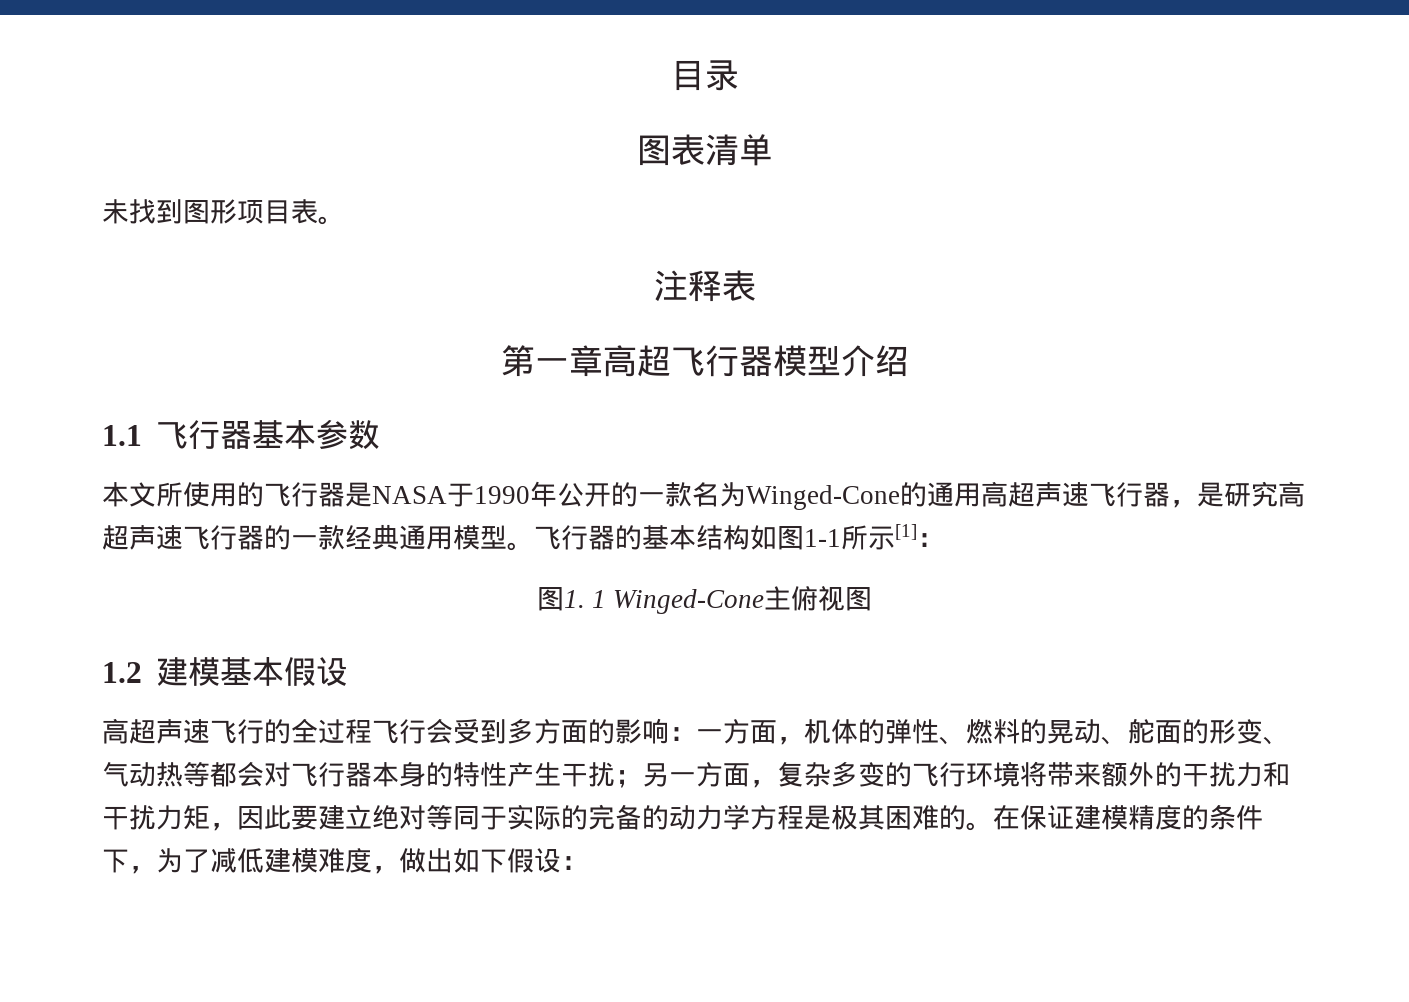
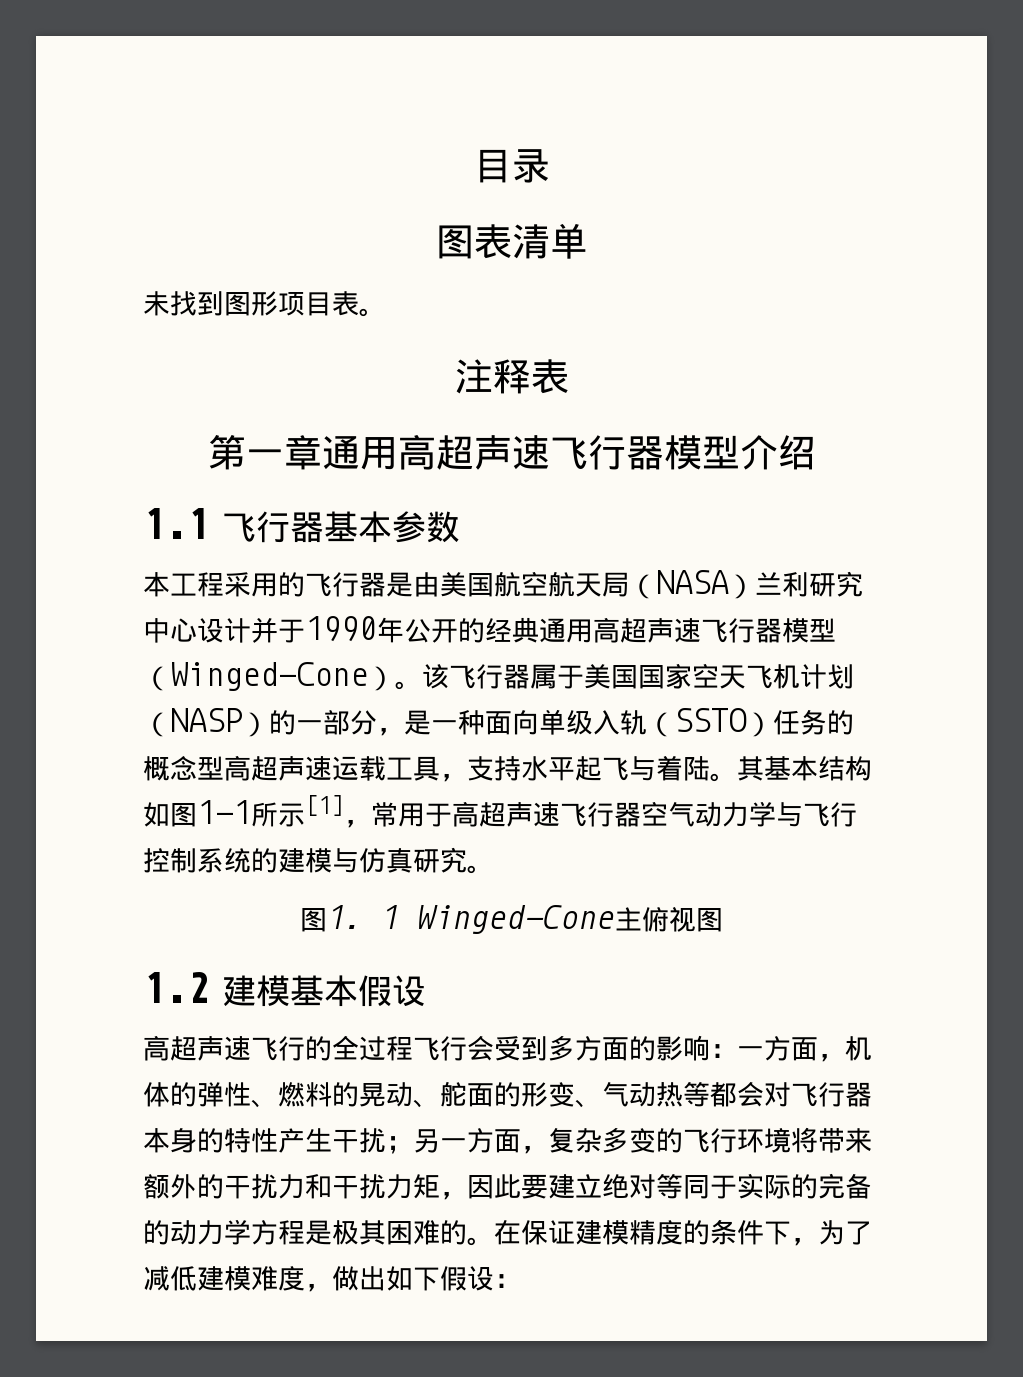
[602,345,671,377] 高超 -> [321,434,550,470] 通用高超声速
[129,482,210,507] 文所使 -> [170,572,251,597] 工程采
[372,481,1305,510] [102,524,642,551] NASA于1990年公开的一款名为Winged-Cone的通用高超声速飞行器，是研究高超声速飞行器的一款经典通用模型。飞行器的 -> [413,570,863,599] [143,616,836,643] [143,662,854,691] [143,708,854,737] [143,755,764,782] 由美国航空航天局（NASA）兰利研究中心设计并于1990年公开的经典通用高超声速飞行器模型（Winged-Cone）。该飞行器属于美国国家空天飞机计划（NASP）的一部分，是一种面向单级入轨（SSTO）任务的概念型高超声速运载工具，支持水平起飞与着陆。其
[917,533,944,547] ： -> [344,801,857,828] [143,847,494,874] ，常用于高超声速飞行器空气动力学与飞行控制系统的建模与仿真研究。

